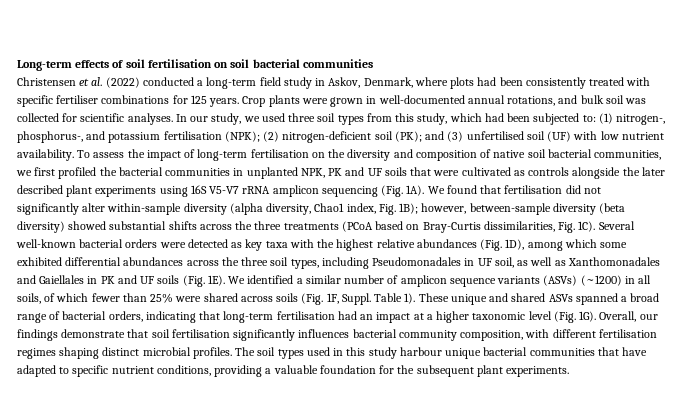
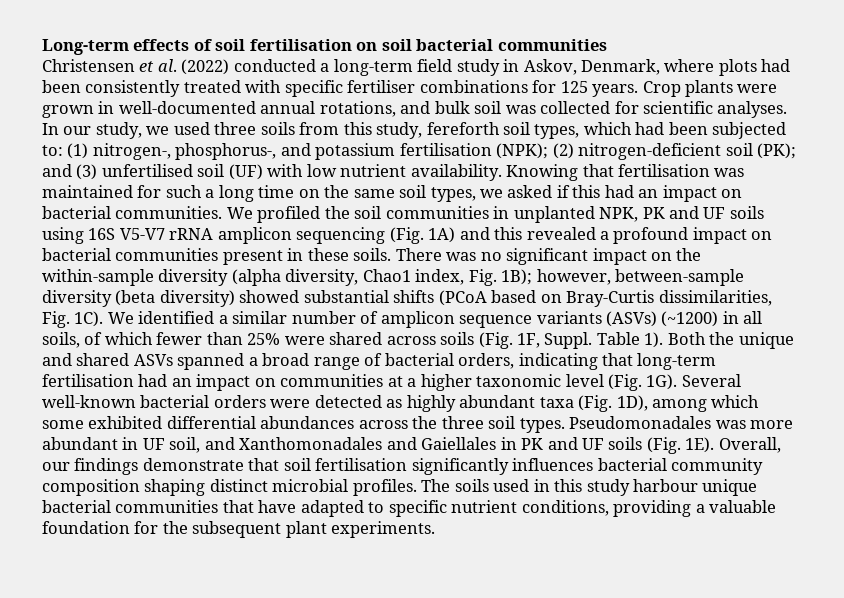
[317,113,364,125] soil types -> [260,122,295,135] soils
(448, 119) none -> [426,122,580,139] fereforth soil types,
[77,149,662,161] [16,167,56,176] To assess the impact of long-term fertilisation on the diversity and composition of native soil bacterial communities, we first -> [506,164,745,181] [42,185,743,202] [42,206,253,219] Knowing that fertilisation was maintained for such a long time on the same soil types, we asked if this had an impact on bacterial communities. We
[118,167,163,176] bacterial -> [354,206,382,219] soil
[410,167,665,179] [17,185,157,197] that were cultivated as controls alongside the later described plant experiments -> (764, 212) none
[406,185,601,196] [17,203,106,215] 1A). We found that fertilisation did not significantly alter -> [428,227,773,244] [42,248,702,265] 1A) and this revealed a profound impact on bacterial communities present in these soils. There was no significant impact on the
[199,221,339,230] across the three treatments -> (435, 296) none
[598,221,635,230] [16,239,628,251] [17,257,660,269] [17,275,225,287] Several well-known bacterial orders were detected as key taxa with the highest relative abundances (Fig. 1D), among which some exhibited differential abundances across the three soil types, including Pseudomonadales in UF soil, as well as Xanthomonadales and Gaiellales in PK and UF soils (Fig. 1E). -> (104, 319) none
[418,293,449,302] These -> [667,332,735,345] Both the
(411, 317) none -> [254,374,384,387] on communities
(597, 316) none -> [681,374,741,387] [42,395,760,412] [42,416,794,433] [42,437,715,454] Several well-known bacterial orders were detected as highly abundant taxa (Fig. 1D), among which some exhibited differential abundances across the three soil types. Pseudomonadales was more abundant in UF soil, and Xanthomonadales and Gaiellales in PK and UF soils (Fig. 1E).
[460,329,657,341] [17,348,56,359] composition, with different fertilisation regimes -> [42,479,140,496] composition
[257,347,304,359] soil types -> [454,479,489,492] soils

